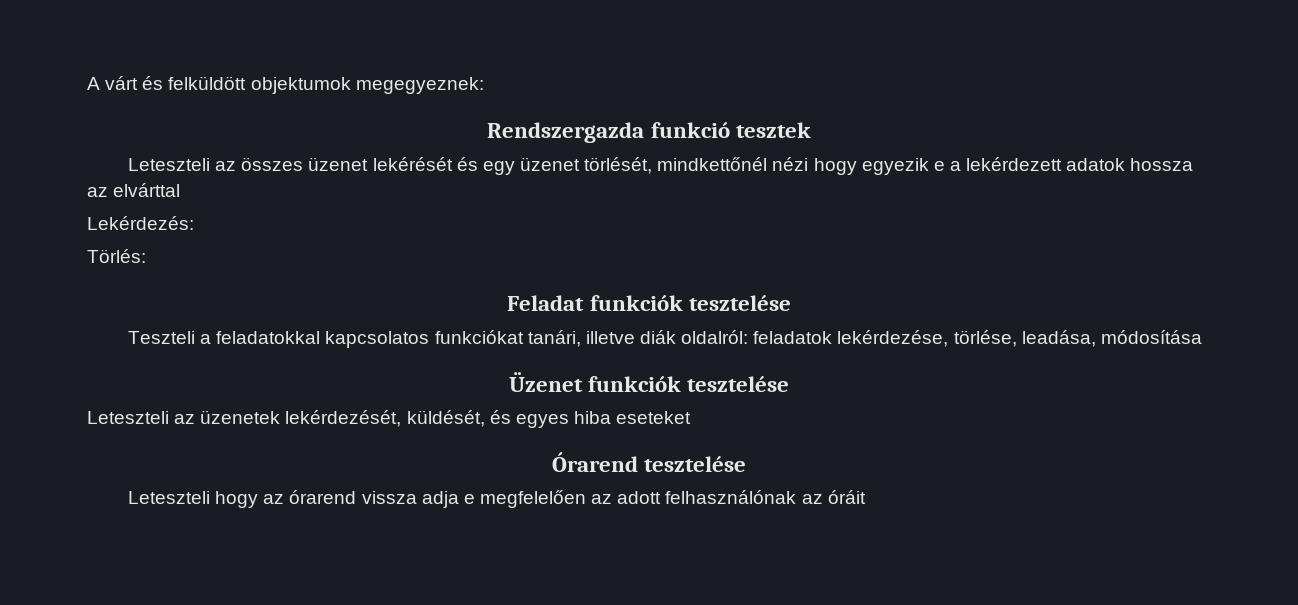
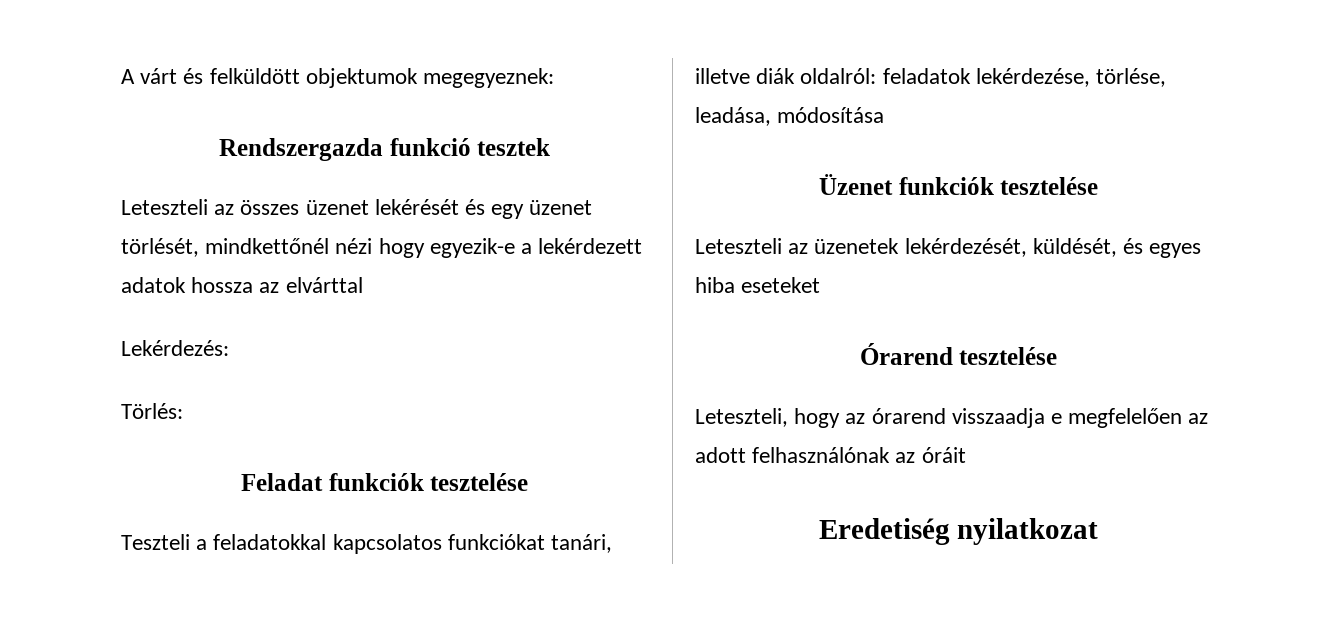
[861,158,945,175] egyezik e -> [429,238,515,258] egyezik-e
[128,491,211,504] Leteszteli -> [695,408,788,427] Leteszteli,
[361,491,459,508] vissza adja -> [951,408,1045,428] visszaadja
(866, 497) none -> [818,518,1099,545] // Eredetiség nyilatkozat

